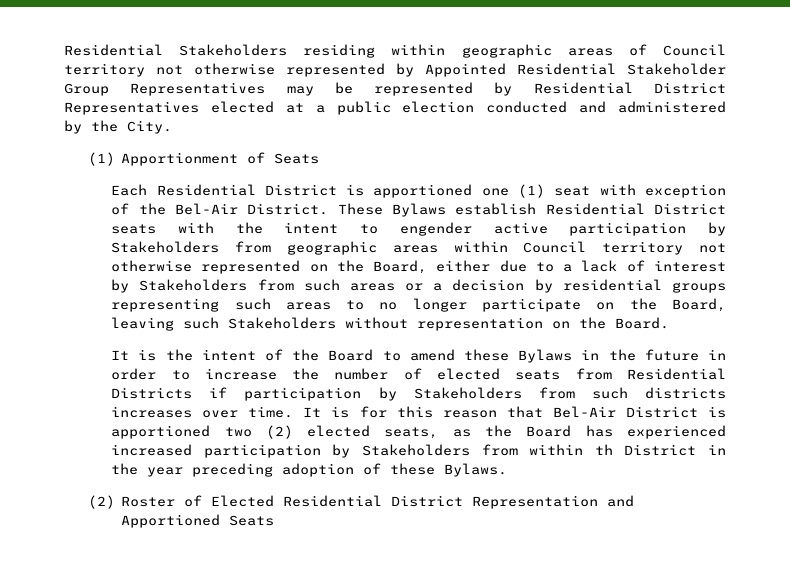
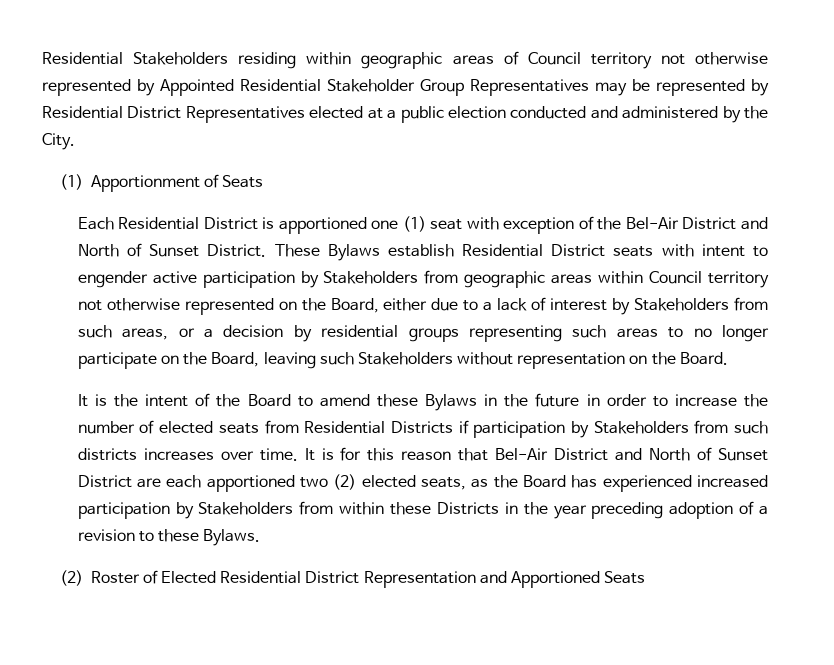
(238, 209) none -> [682,217,768,230] [77,243,200,257] District and North of Sunset
[235,222,263,234] the -> (694, 250) none
[349,283,395,291] areas -> [122,328,169,340] areas,
[707,406,726,418] is -> [615,447,768,461] [77,475,202,488] and North of Sunset District are each
[594,444,697,456] th District -> [390,502,499,515] these Districts
(382, 469) none -> [758,506,768,515] [77,529,154,542] a revision to

